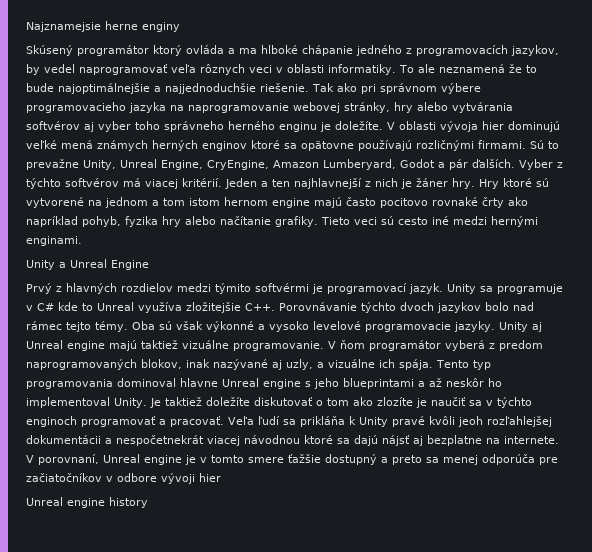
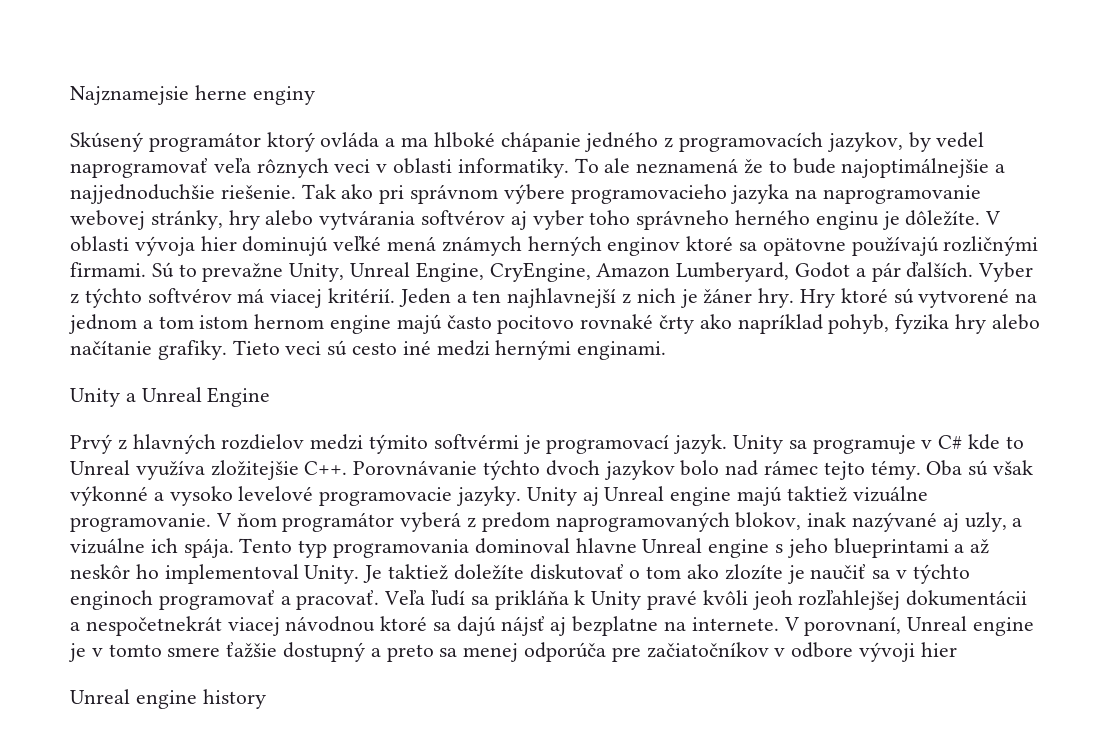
[335,121,383,130] doležíte. -> [905,210,981,226] dôležíte.

